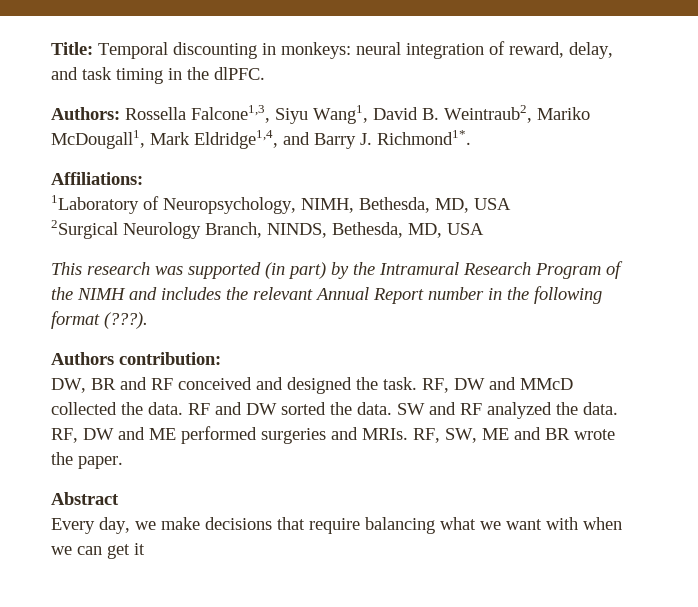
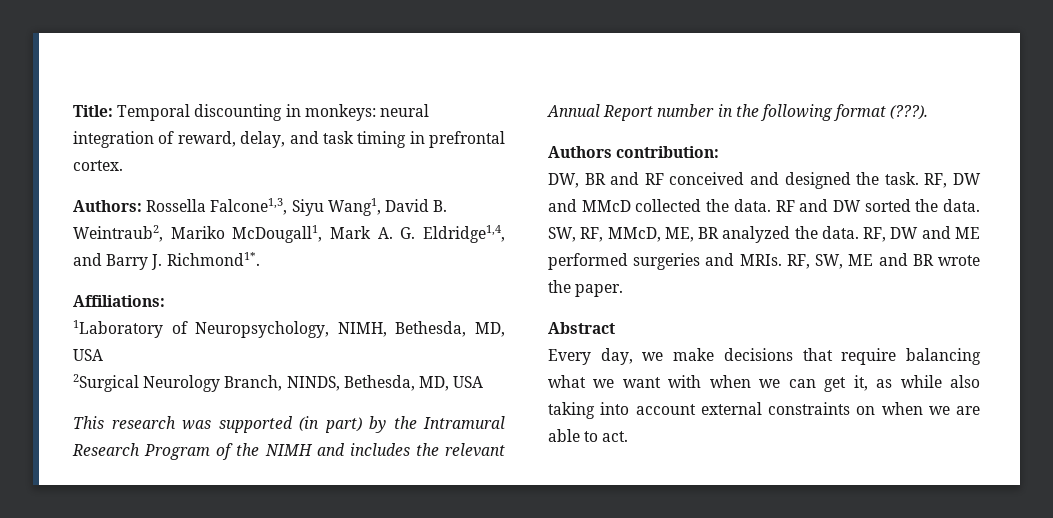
[187,67,265,80] the dlPFC. -> [429,131,505,148] [73,160,123,171] prefrontal cortex.
(190, 138) none -> [377,227,416,239] A. G.
[397,402,482,415] SW and RF -> [548,227,720,242] SW, RF, MMcD, ME, BR
[134,543,145,555] it -> [853,375,980,391] [548,402,980,419] [548,429,629,442] it, as while also taking into account external constraints on when we are able to act.

